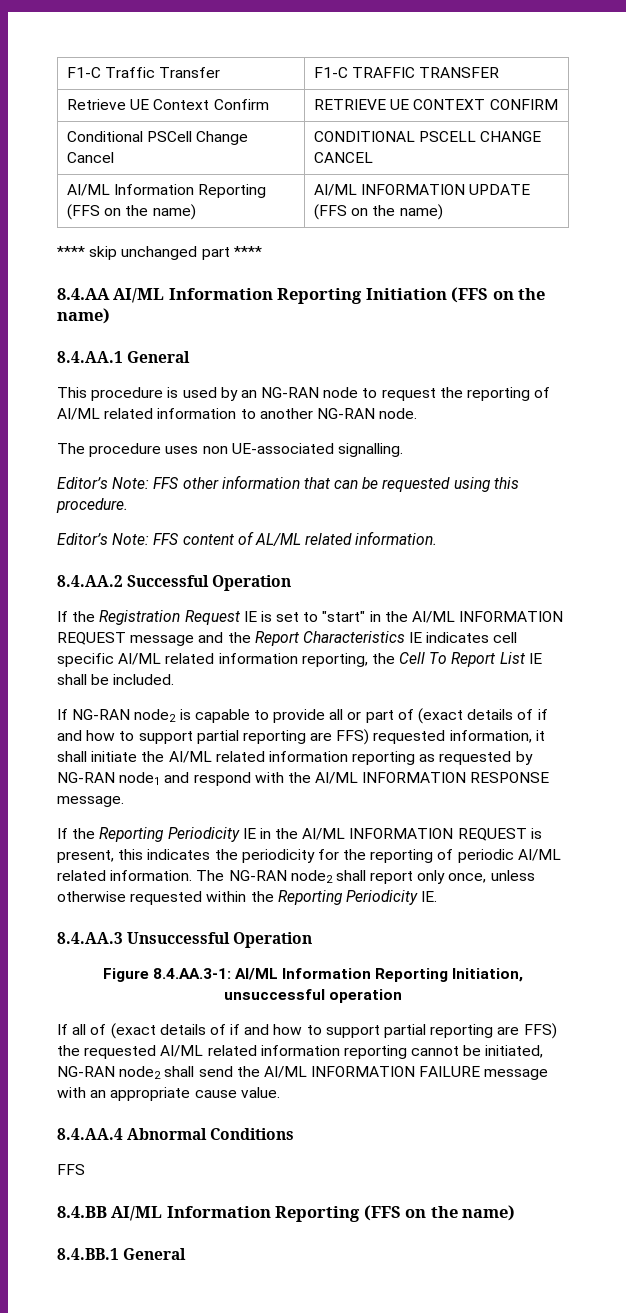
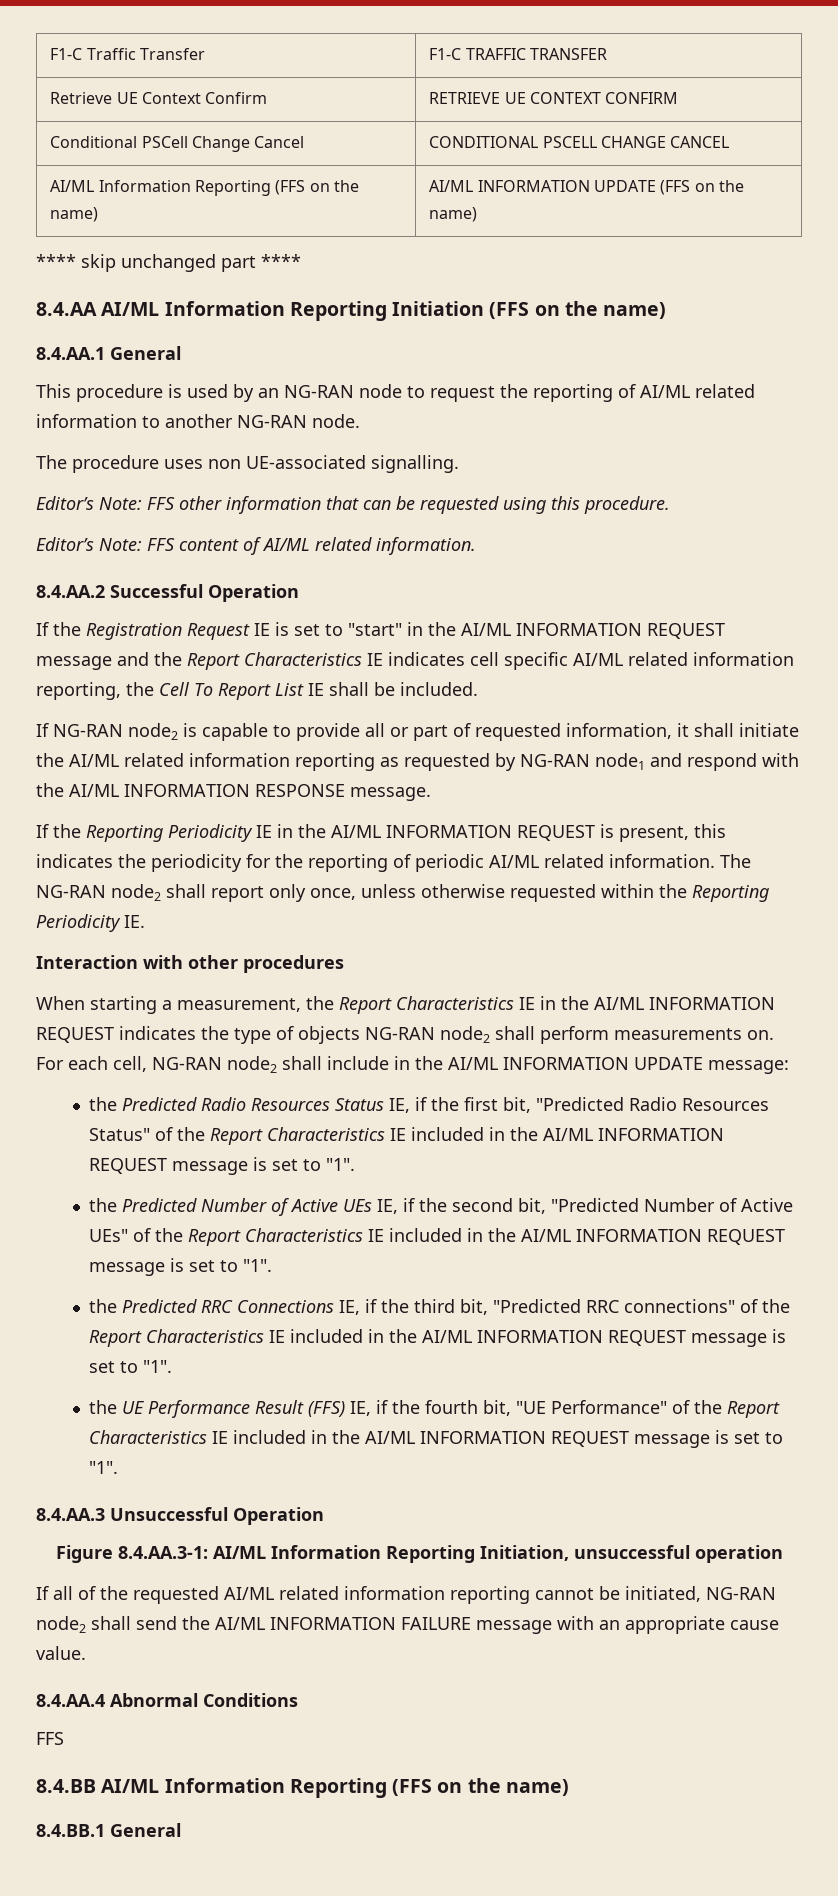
[254,533,301,546] AL/ML -> [262,538,310,551] AI/ML
[418,708,548,724] [57,729,370,745] (exact details of if and how to support partial reporting are FFS) -> (471, 730) none
(438, 896) none -> [36,955,344,973] [36,996,775,1014] [36,1026,774,1044] [36,1056,789,1074] [89,1097,770,1113] [89,1127,725,1145] [89,1157,356,1175] [89,1198,794,1216] [89,1228,786,1246] [89,1258,273,1276] [89,1299,791,1315] [89,1329,787,1347] [89,1360,173,1373] [89,1400,781,1418] [89,1430,784,1448] [89,1461,119,1474] // Interaction with other procedures // When starting a measurement, the Report Characteristics IE in the AI/ML INFORMATION REQUEST indicates the type of objects NG-RAN node2 shall perform measurements on. For each cell, NG-RAN node2 shall include in the AI/ML INFORMATION UPDATE message: // the Predicted Radio Resources Status IE, if the first bit, "Predicted Radio Resources Status" of the Report Characteristics IE included in the AI/ML INFORMATION REQUEST message is set to "1". // the Predicted Number of Active UEs IE, if the second bit, "Predicted Number of Active UEs" of the Report Characteristics IE included in the AI/ML INFORMATION REQUEST message is set to "1". // the Predicted RRC Connections IE, if the third bit, "Predicted RRC connections" of the Report Characteristics IE included in the AI/ML INFORMATION REQUEST message is set to "1". // the UE Performance Result (FFS) IE, if the fourth bit, "UE Performance" of the Report Characteristics IE included in the AI/ML INFORMATION REQUEST message is set to "1".
[110,1023,557,1039] (exact details of if and how to support partial reporting are FFS) -> (96, 1593) none

